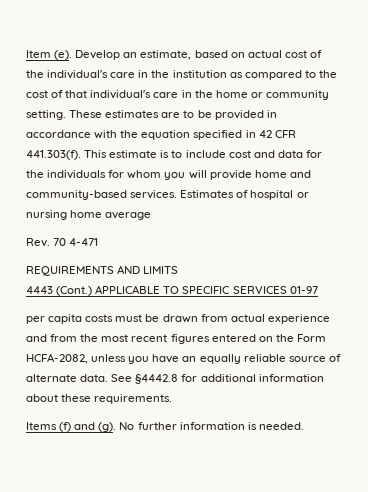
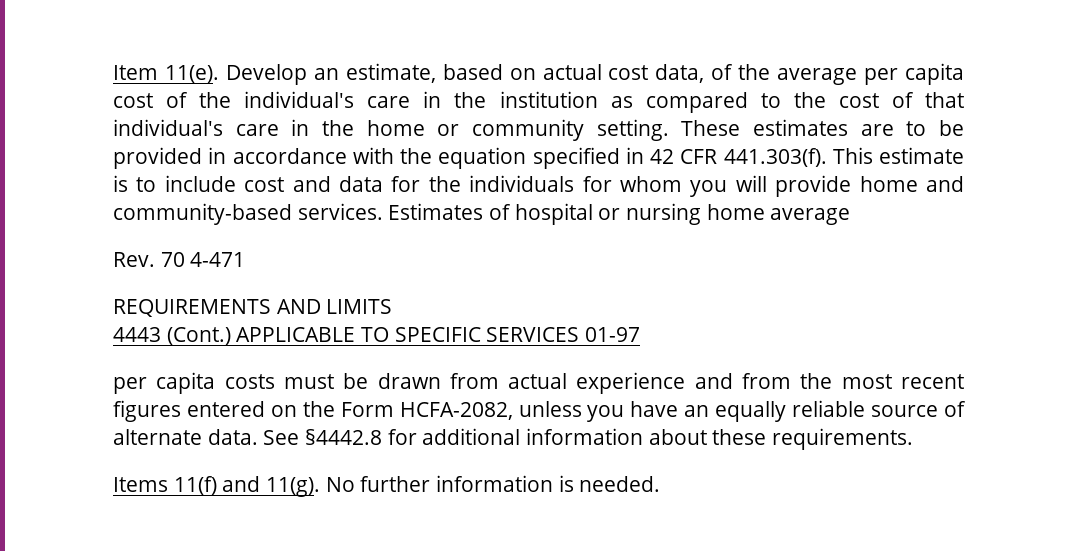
[54,50,73,60] (e). -> [164,65,219,83] 11(e).
(307, 54) none -> [655,63,965,85] [113,93,153,108] data, of the average per capita cost
[59,422,117,432] (f) and (g). -> [173,476,321,497] 11(f) and 11(g).

